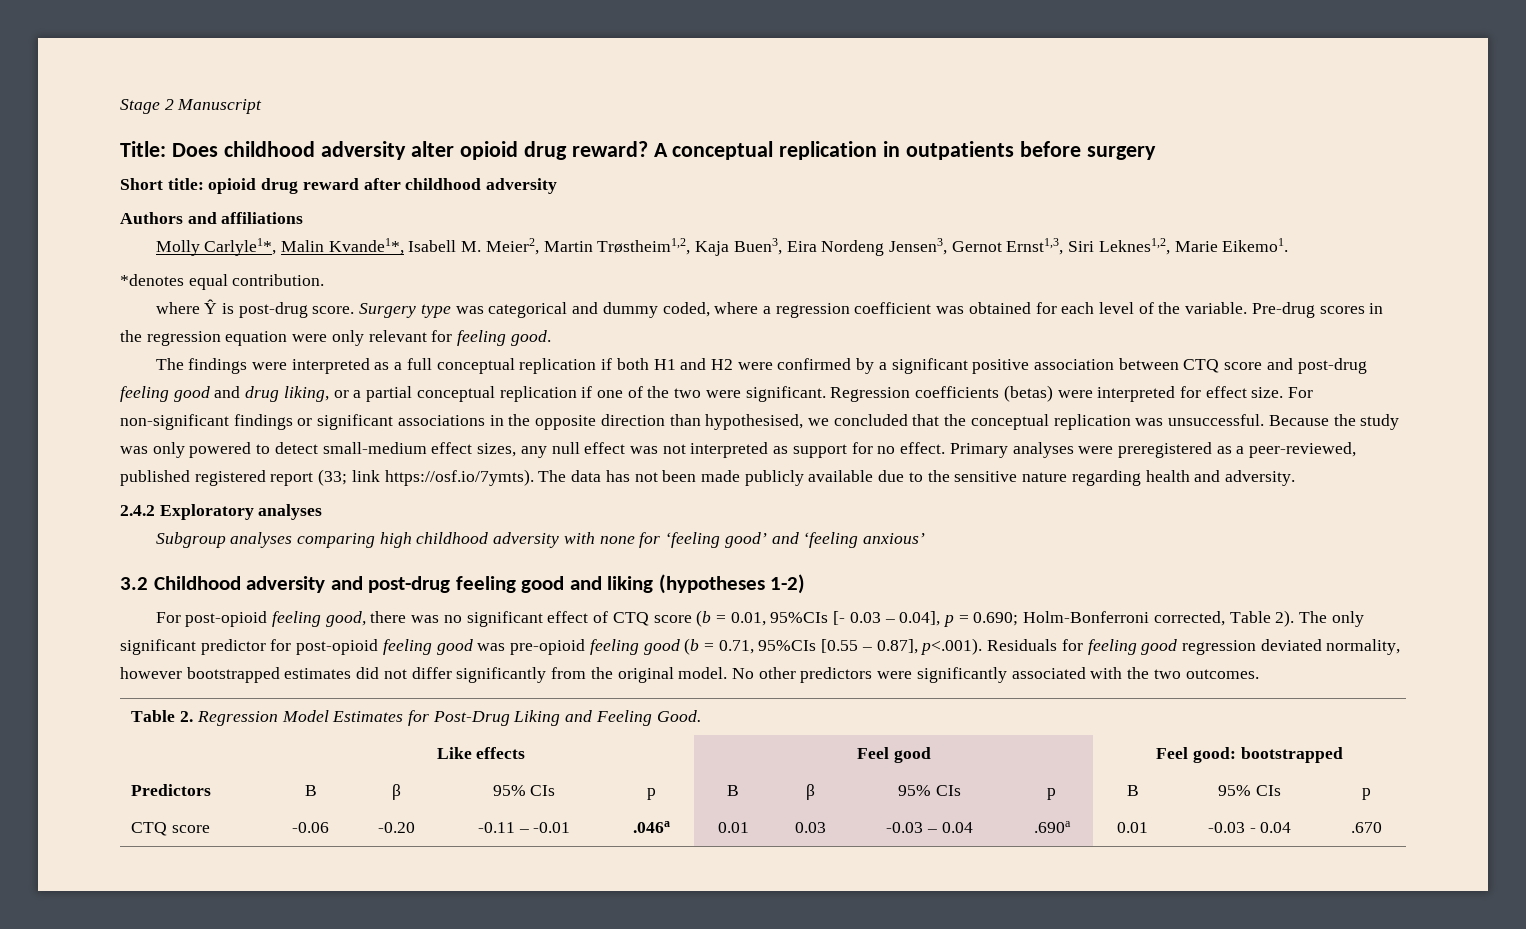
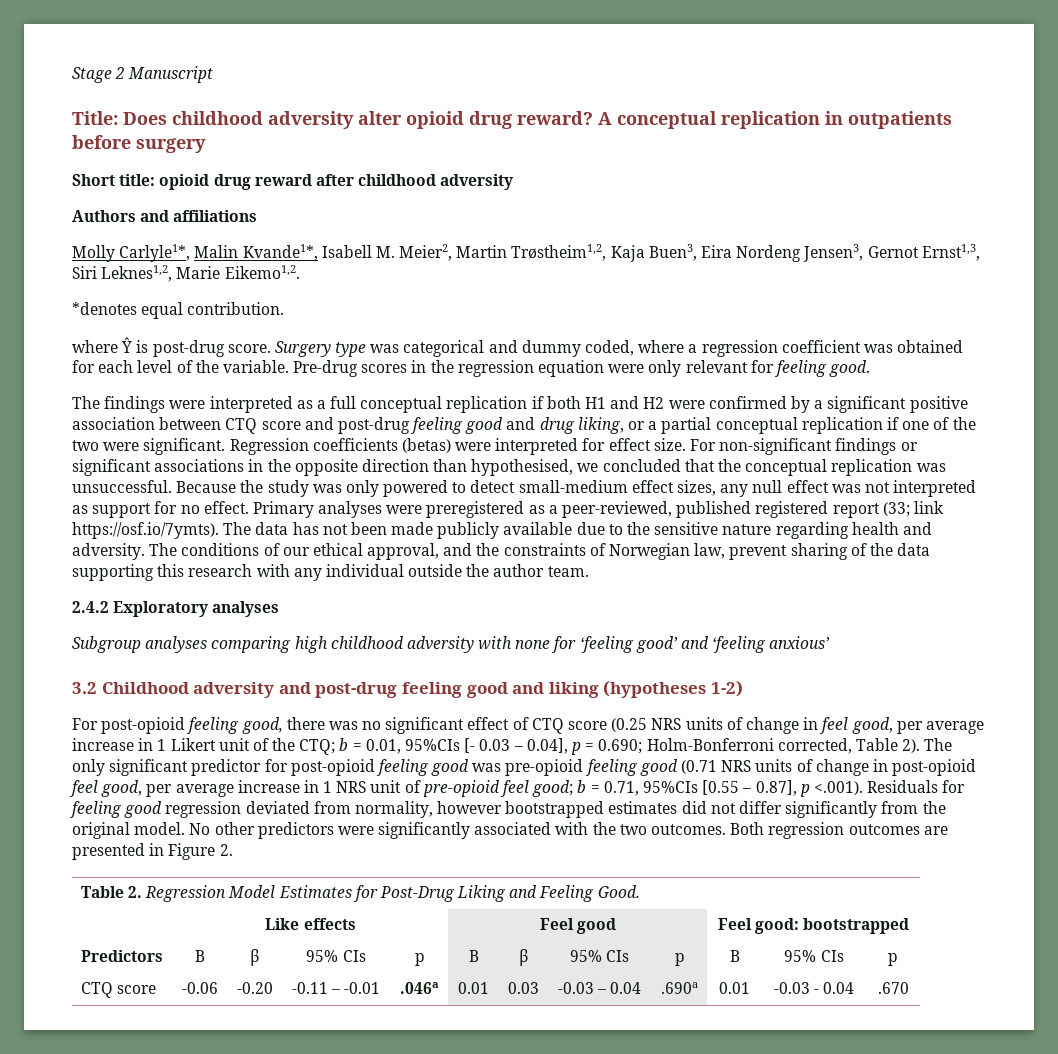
[1222,238,1289,252] Eikemo1. -> [224,265,300,279] Eikemo1,2.
(1295, 478) none -> [149,543,931,560] [72,564,589,581] The conditions of our ethical approval, and the constraints of Norwegian law, prevent sharing of the data supporting this research with any individual outside the author team.
[696,610,712,627] (b -> [611,717,984,734] [72,738,349,755] (0.25 NRS units of change in feel good, per average increase in 1 Likert unit of the CTQ; b
[684,638,700,655] (b -> [681,759,977,776] [69,780,587,797] (0.71 NRS units of change in post-opioid feel good, per average increase in 1 NRS unit of pre-opioid feel good; b
[920,638,983,655] p<.001). -> [799,781,863,797] p <.001).
(1322, 645) none -> [313,801,351,814] from
(1259, 674) none -> [730,822,948,839] [72,843,233,860] Both regression outcomes are presented in Figure 2.

